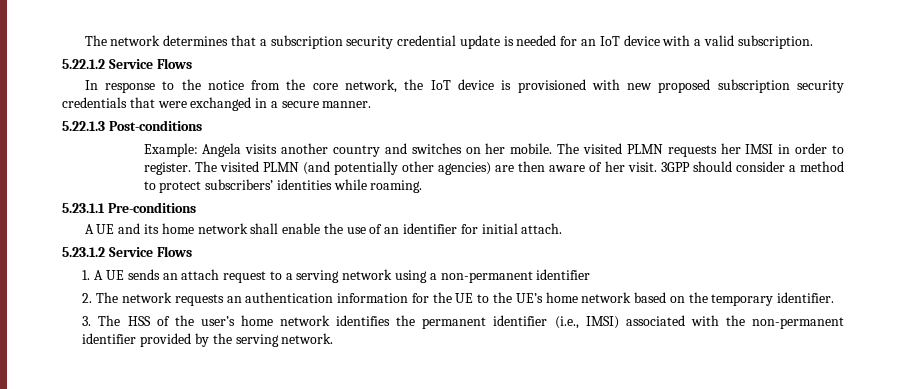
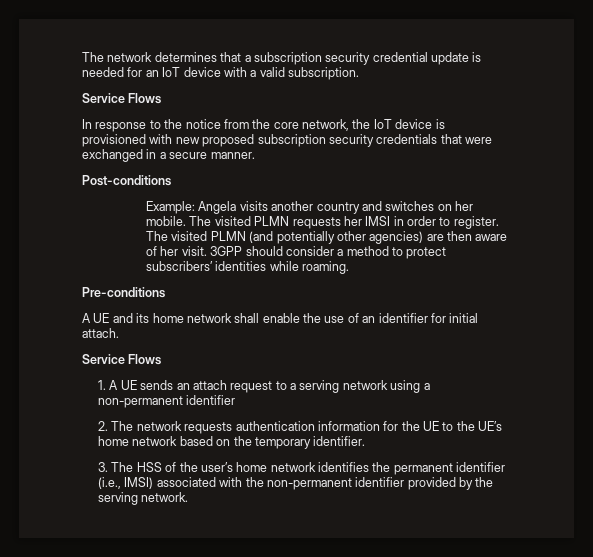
[62,59,105,69] 5.22.1.2 -> (359, 73) none
[62,121,105,131] 5.22.1.3 -> (255, 155) none
[62,203,105,213] 5.23.1.1 -> (350, 267) none
[62,247,105,257] 5.23.1.2 -> (119, 333) none
[226,296,242,303] an -> (233, 428) none

